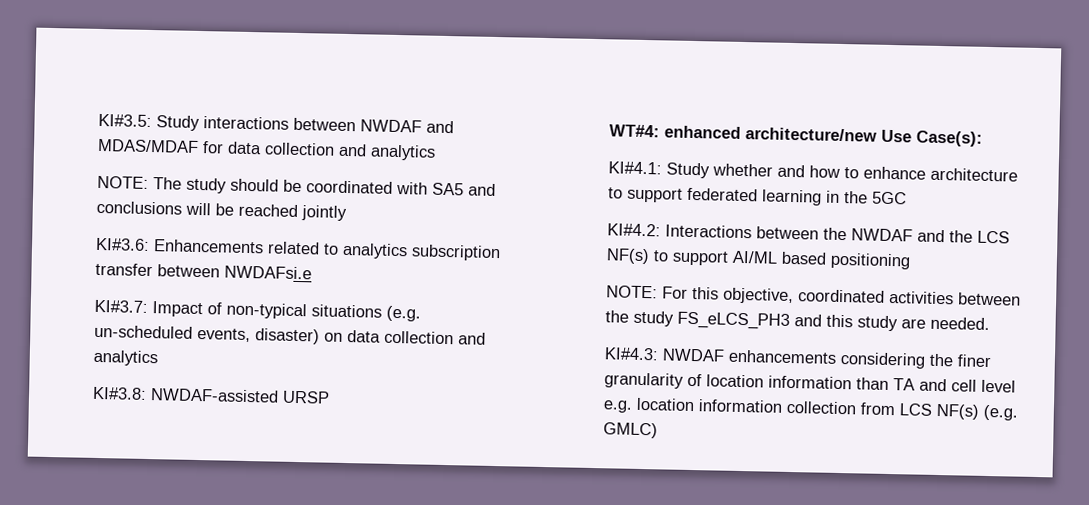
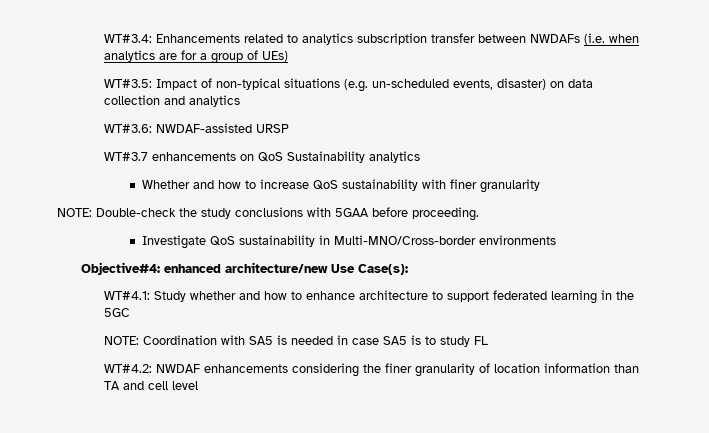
[98,113,455,134] [97,138,437,161] [97,175,497,197] [96,200,348,222] [95,237,151,252] KI#3.5: Study interactions between NWDAF and MDAS/MDAF for data collection and analytics // NOTE: The study should be coordinated with SA5 and conclusions will be reached jointly // KI#3.6: -> [104,34,153,43] WT#3.4:
[224,265,313,280] [94,299,149,313] NWDAFsi.e // KI#3.7: -> [530,33,640,45] [104,50,289,64] [104,79,153,88] NWDAFs (i.e. when analytics are for a group of UEs) // WT#3.5:
[92,386,148,400] KI#3.8: -> [104,124,153,133] WT#3.6:
[609,124,661,138] WT#4: -> [104,151,421,163] [142,179,541,193] [57,207,479,221] [142,235,557,249] [80,262,160,275] WT#3.7 enhancements on QoS Sustainability analytics // Whether and how to increase QoS sustainability with finer granularity // NOTE: Double-check the study conclusions with 5GAA before proceeding. // Investigate QoS sustainability in Multi-MNO/Cross-border environments // Objective#4:
[608,161,663,175] KI#4.1: -> [104,291,151,300] WT#4.1:
[607,223,1011,244] [606,248,912,270] [606,285,1022,306] [605,310,991,332] [604,347,660,361] KI#4.2: Interactions between the NWDAF and the LCS NF(s) to support AI/ML based positioning // NOTE: For this objective, coordinated activities between the study FS_eLCS_PH3 and this study are needed. // KI#4.3: -> [104,335,489,347] [104,364,153,373] NOTE: Coordination with SA5 is needed in case SA5 is to study FL // WT#4.2:
[603,397,1019,421] [603,422,659,439] e.g. location information collection from LCS NF(s) (e.g. GMLC) -> (199, 385) none

